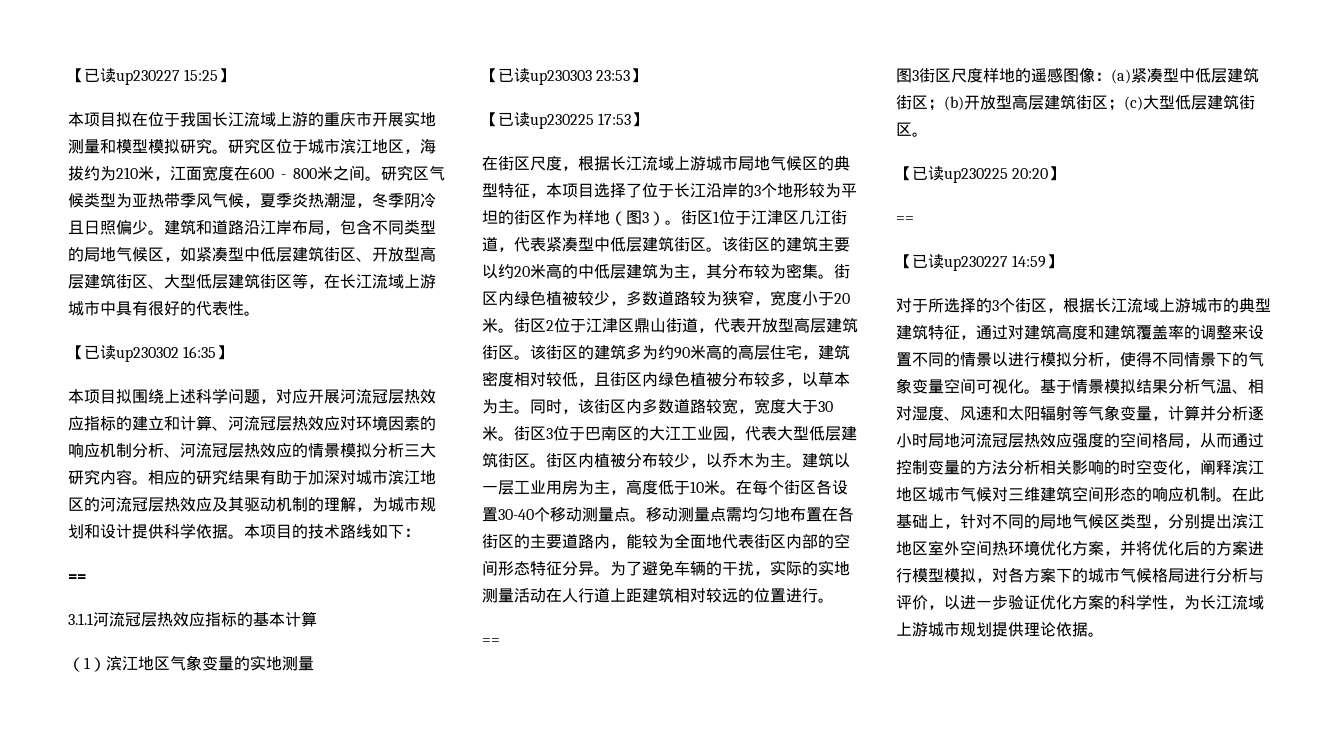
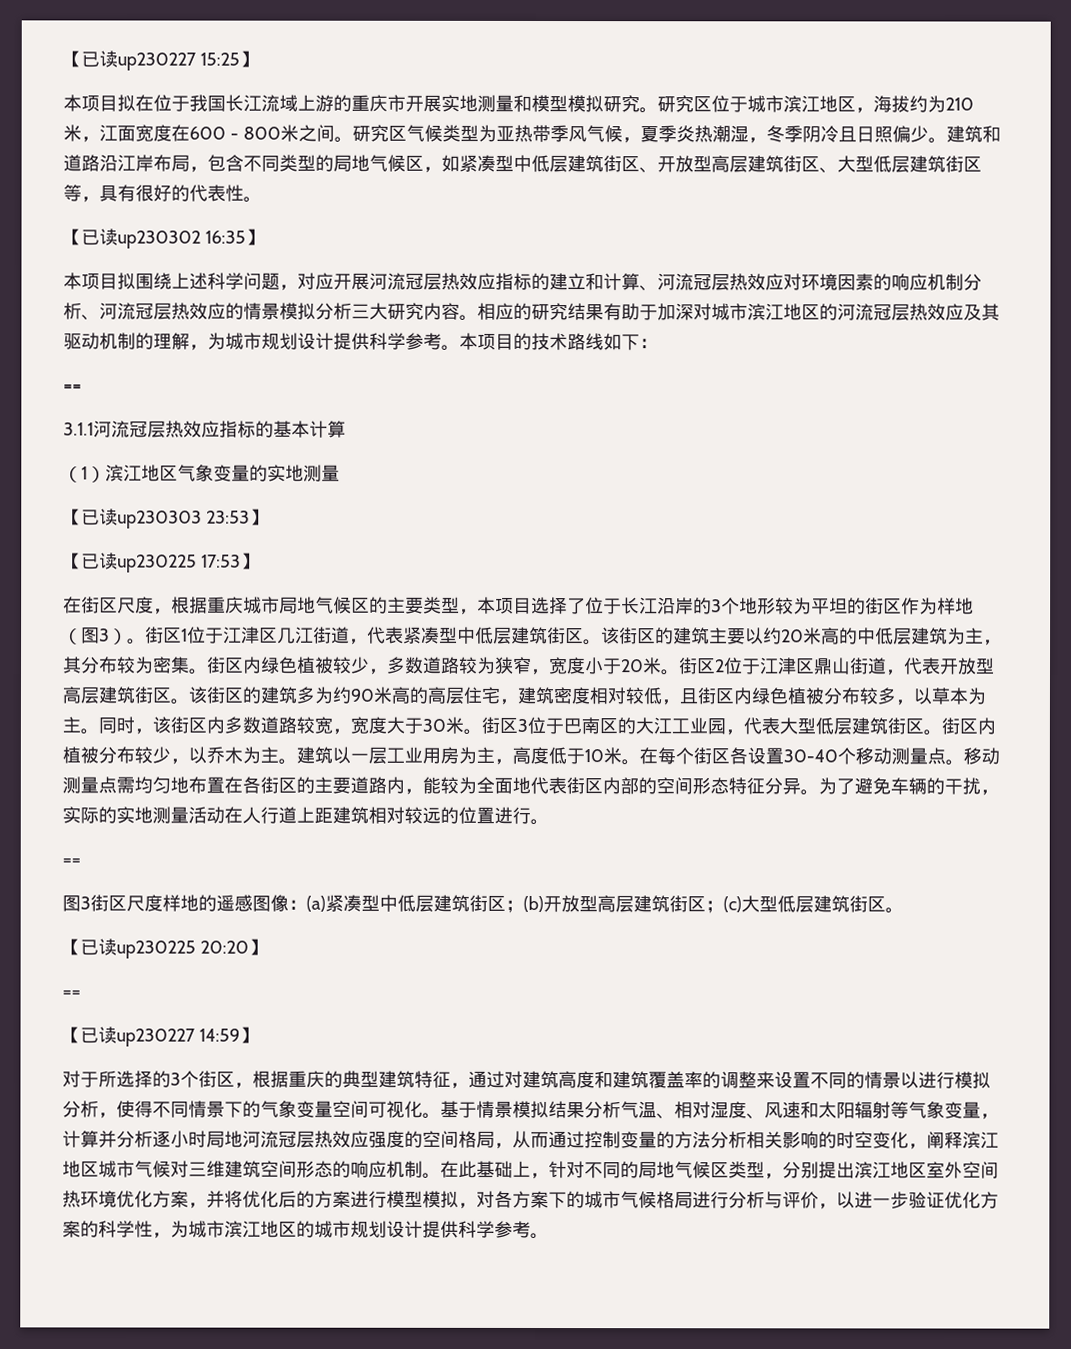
[324,274,436,289] [68,300,116,316] 在长江流域上游城市中 -> (100, 199) none
[84,523,228,539] 和设计提供科学依据 -> [297,332,442,350] 设计提供科学参考
[610,156,706,171] 长江流域上游 -> [207,596,244,614] 重庆
[834,155,850,171] [482,183,530,198] 典型特征 -> [387,596,460,614] 主要类型
[1095,297,1223,313] 长江流域上游城市 -> [288,1070,325,1088] 重庆
[1200,595,1264,610] [896,621,1088,637] 长江流域上游城市规划提供理论依据 -> [188,1220,531,1238] 城市滨江地区的城市规划设计提供科学参考

